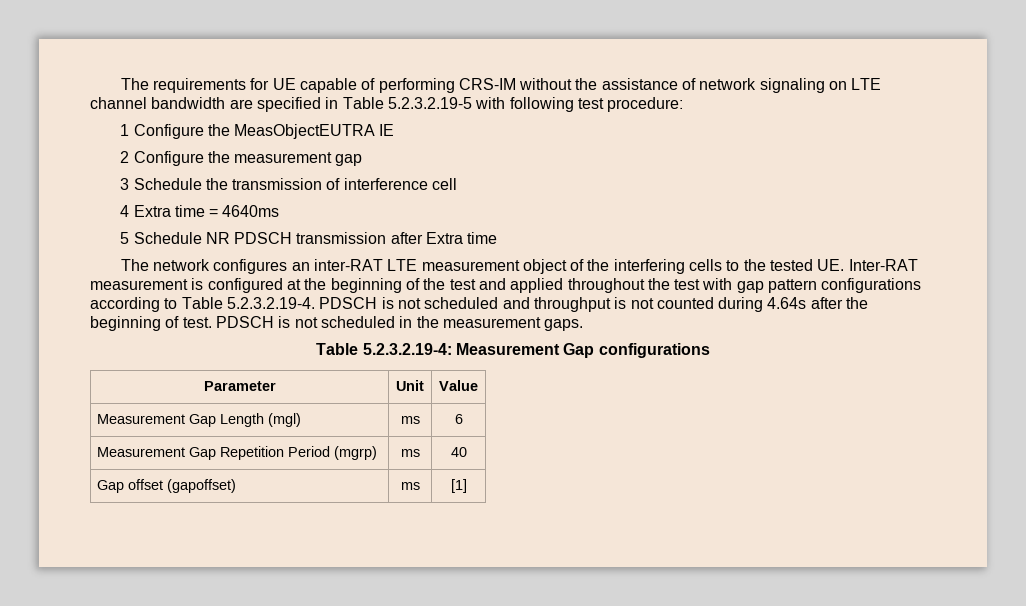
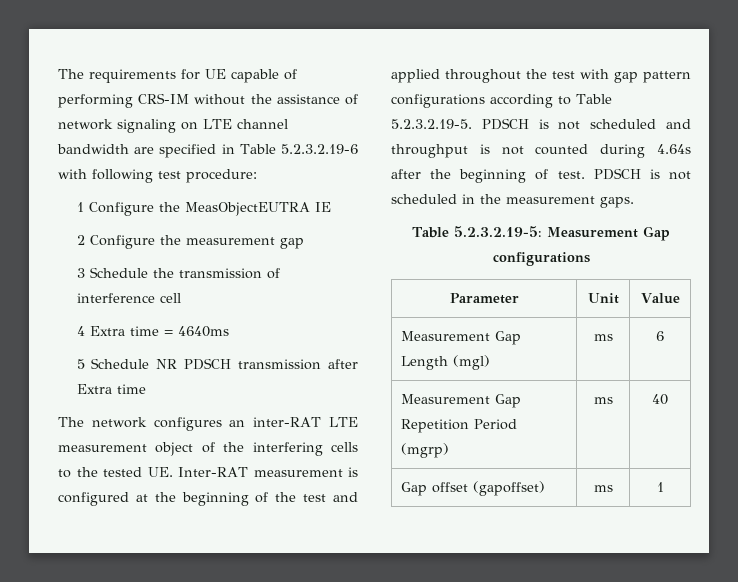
[387,97,472,109] 5.2.3.2.19-5 -> [281,144,358,154] 5.2.3.2.19-6
[226,297,315,309] 5.2.3.2.19-4. -> [391,119,472,129] 5.2.3.2.19-5.
[362,343,452,355] 5.2.3.2.19-4: -> [453,226,542,237] 5.2.3.2.19-5:
[450,479,467,493] [1] -> [656,482,664,492] 1

